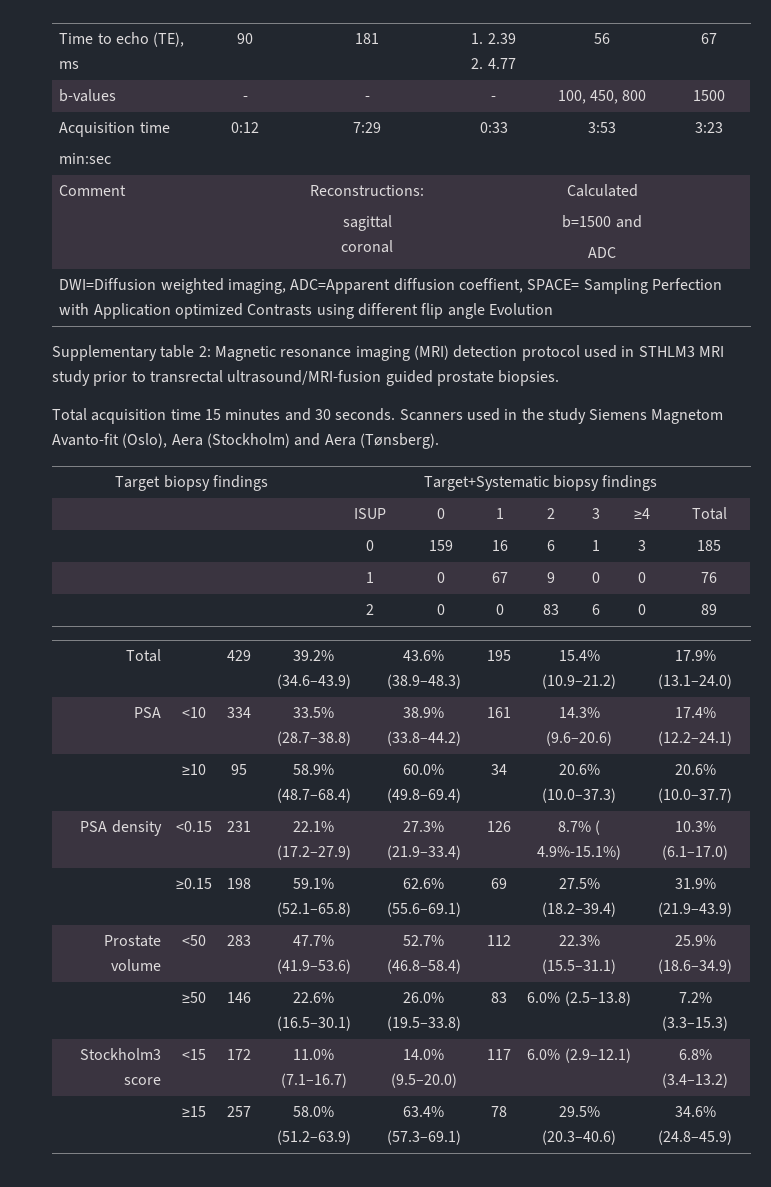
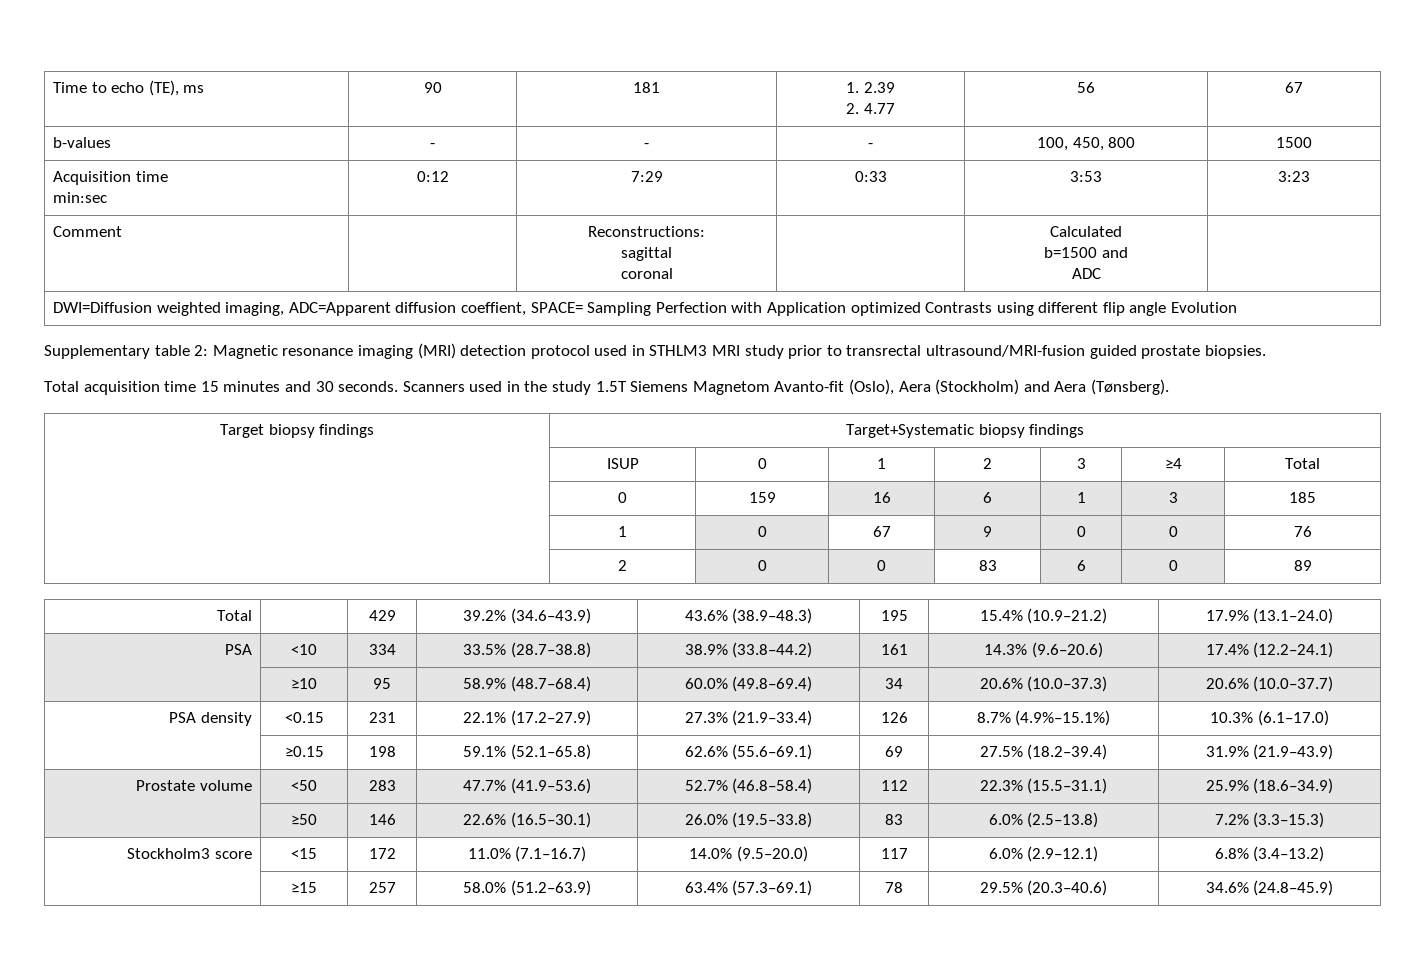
(586, 416) none -> [595,381,627,392] 1.5T
[595,820,601,835] [537,845,621,860] ( 4.9%-15.1%) -> [1015,710,1111,726] (4.9%–15.1%)

